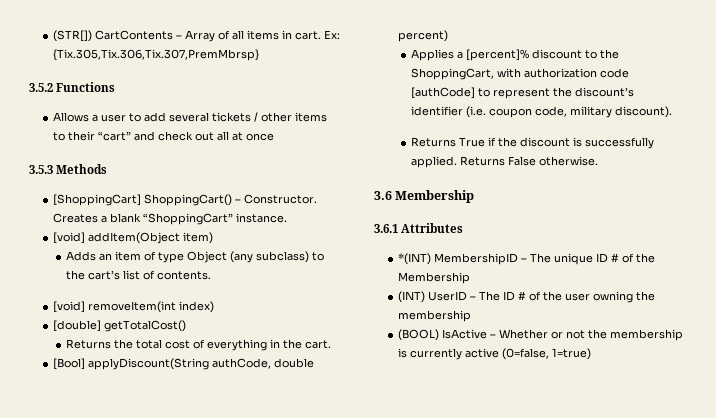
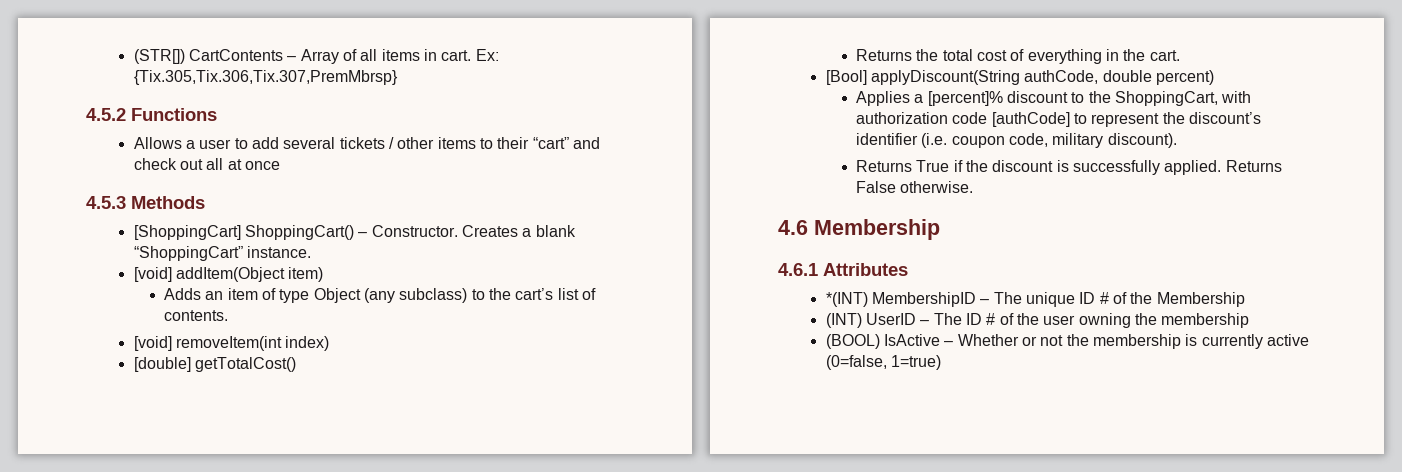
[29,83,53,92] 3.5.2 -> [86,108,126,121] 4.5.2
[29,165,53,174] 3.5.3 -> [86,196,126,209] 4.5.3
[374,190,475,203] [374,224,398,233] 3.6 Membership // 3.6.1 -> [778,219,940,240] [778,263,818,276] 4.6 Membership // 4.6.1

